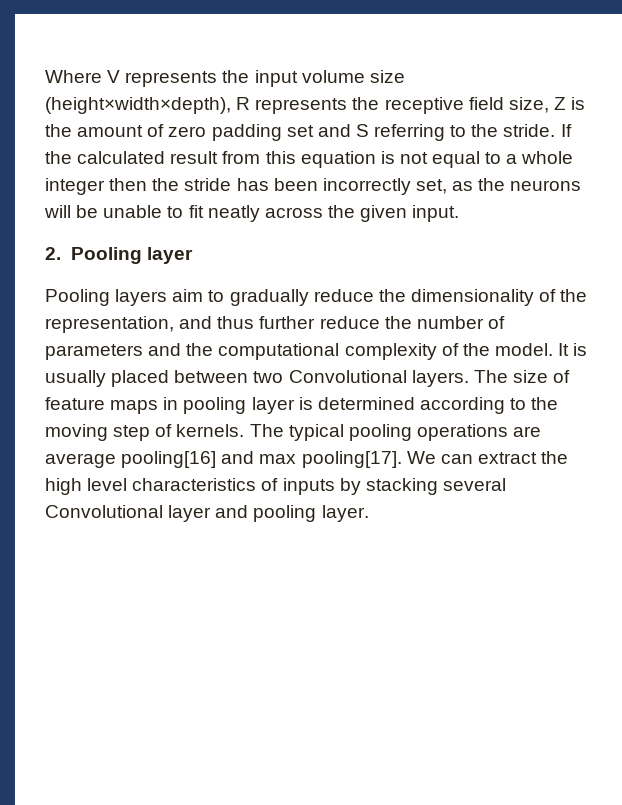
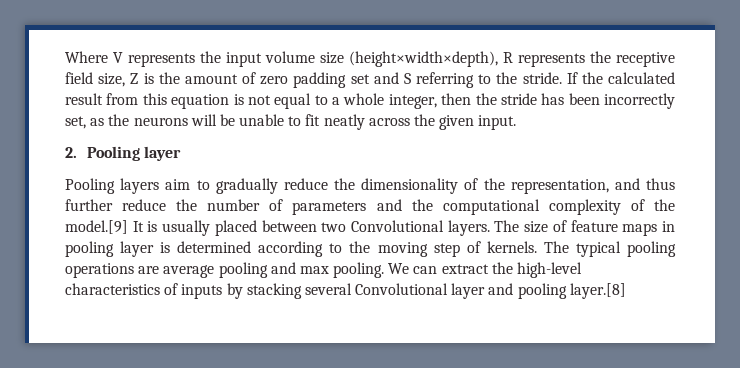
[45,178,105,195] integer -> [388,94,437,109] integer,
[494,343,553,356] model. -> [65,220,128,234] model.[9]
[121,451,217,468] pooling[16] -> [218,262,268,278] pooling
[301,451,402,468] pooling[17]. -> [333,262,385,278] pooling.
[45,478,128,495] high level -> [517,262,583,278] high-level
[321,505,369,522] layer. -> [569,283,626,299] layer.[8]

